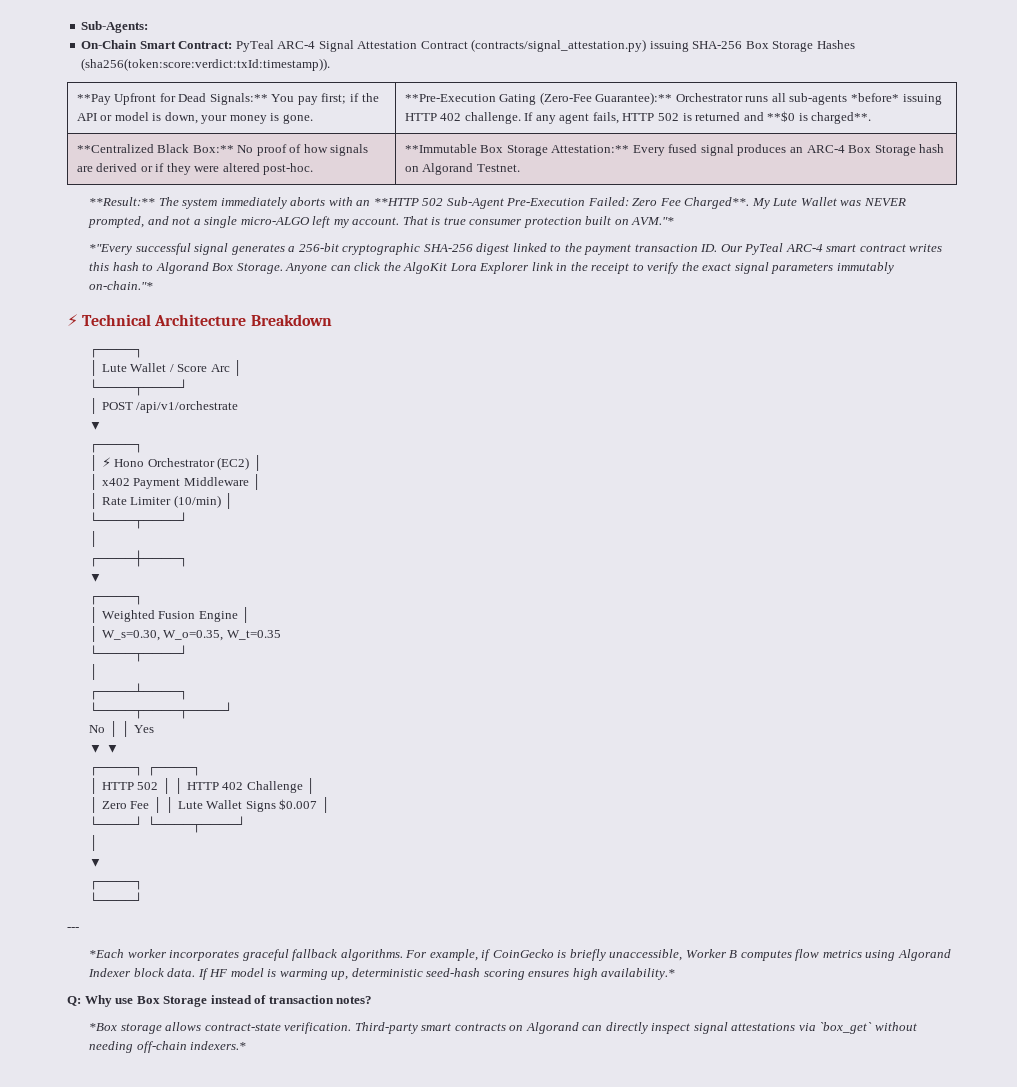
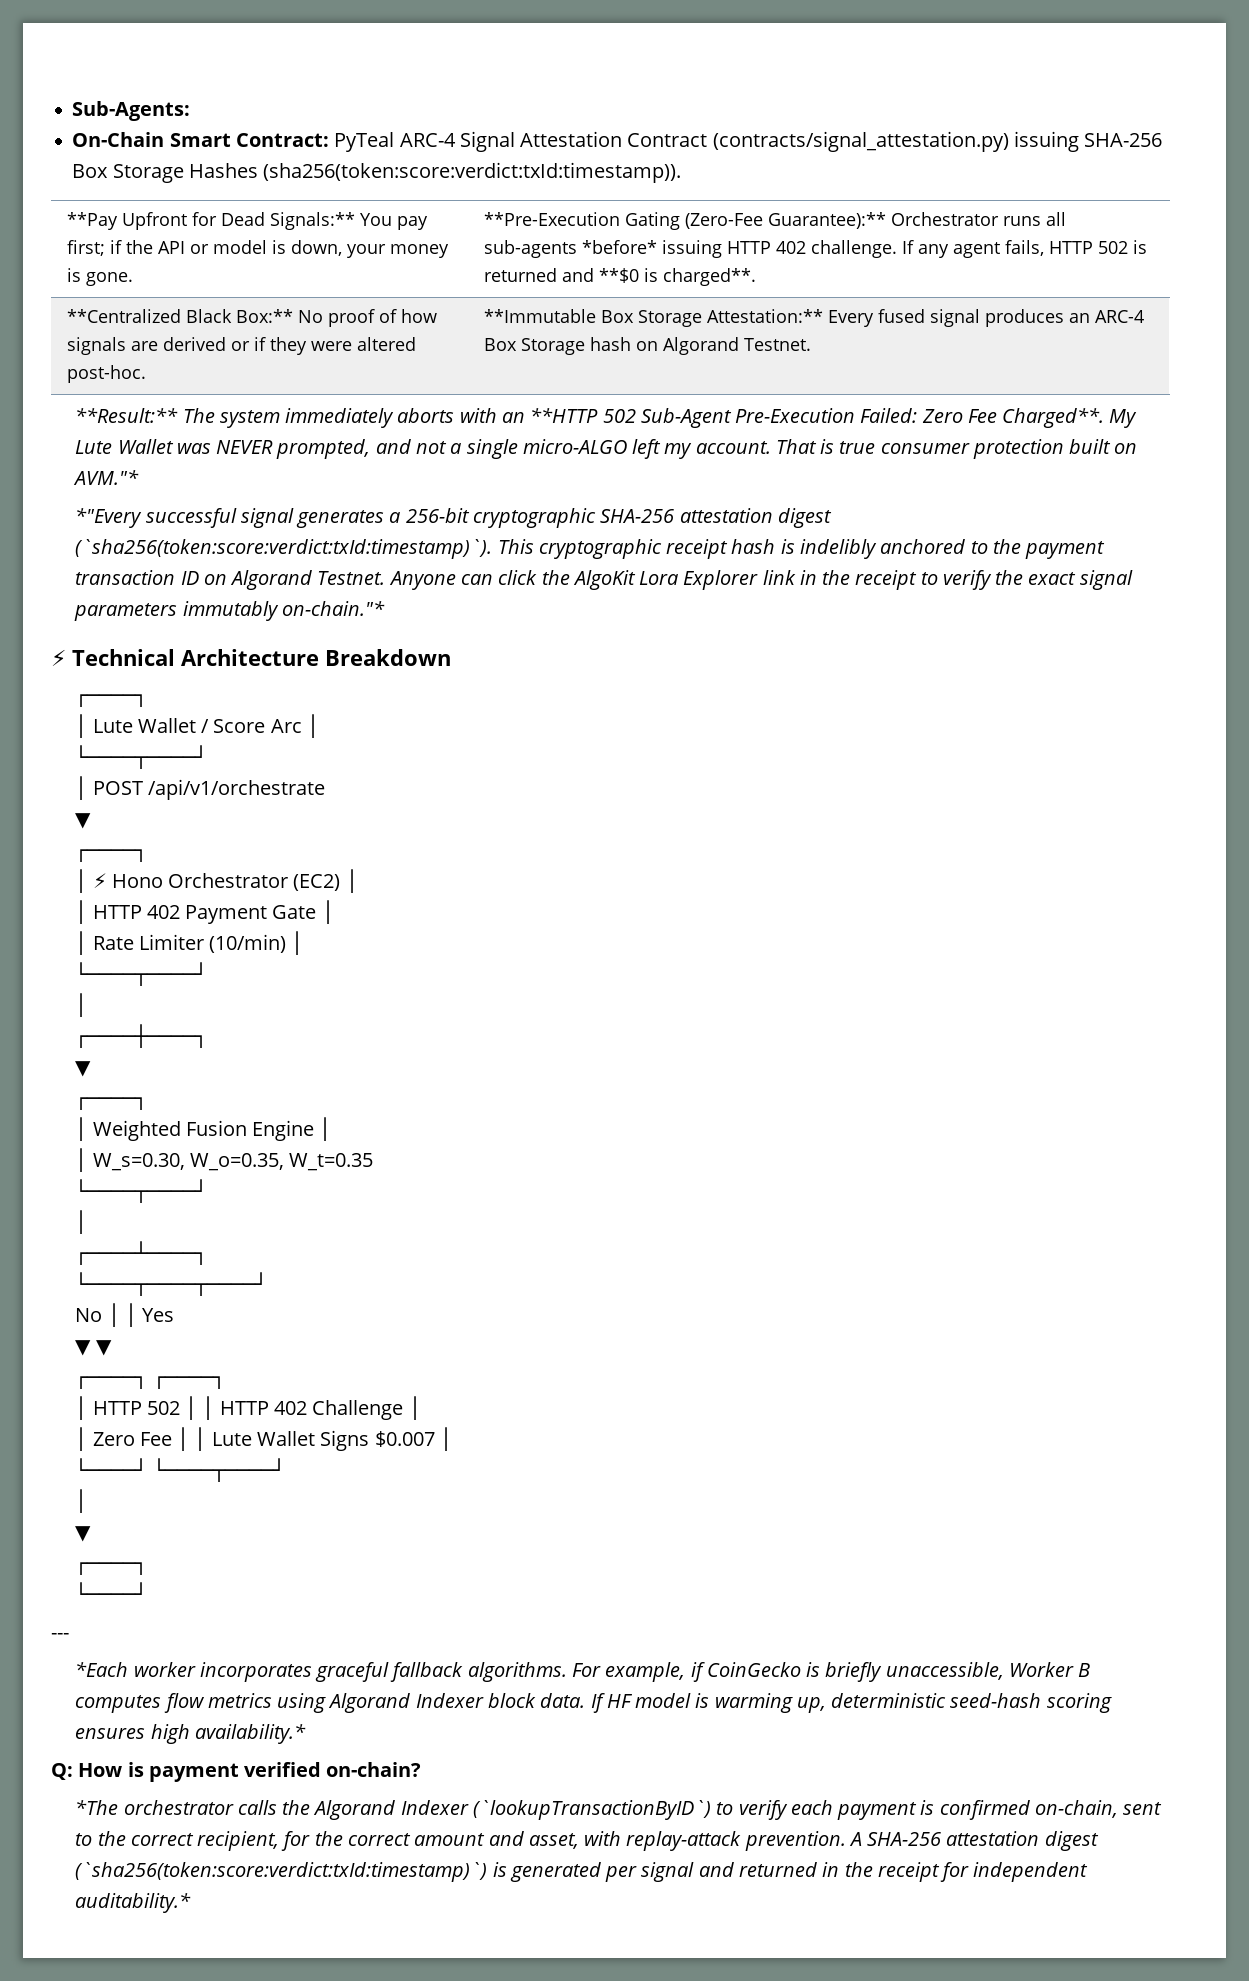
[476,243,943,255] [89,262,283,274] digest linked to the payment transaction ID. Our PyTeal ARC-4 smart contract writes this hash to Algorand Box Storage. -> [679,508,832,528] [75,539,1106,559] [75,570,386,590] attestation digest (`sha256(token:score:verdict:txId:timestamp)`). This cryptographic receipt hash is indelibly anchored to the payment transaction ID on Algorand Testnet.
[101,477,249,489] x402 Payment Middleware -> [92,905,317,924] HTTP 402 Payment Gate
[84,995,373,1007] [89,1022,917,1034] [89,1041,247,1053] Why use Box Storage instead of transaction notes? // *Box storage allows contract-state verification. Third-party smart contracts on Algorand can directly inspect signal attestations via `box_get` without needing off-chain indexers.* -> [78,1762,422,1782] [75,1800,1163,1820] [75,1831,1099,1851] [75,1862,1089,1882] [75,1893,192,1913] How is payment verified on-chain? // *The orchestrator calls the Algorand Indexer (`lookupTransactionByID`) to verify each payment is confirmed on-chain, sent to the correct recipient, for the correct amount and asset, with replay-attack prevention. A SHA-256 attestation digest (`sha256(token:score:verdict:txId:timestamp)`) is generated per signal and returned in the receipt for independent auditability.*

